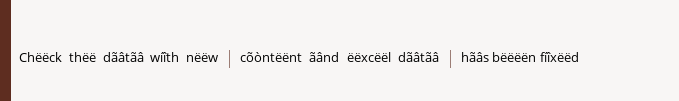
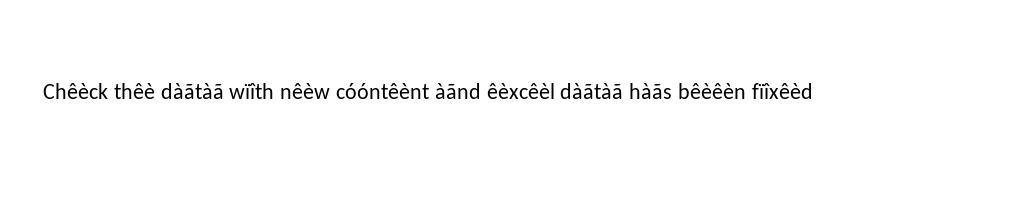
[19,52,579,62] Chëëck thëë dãâtãâ wíîth nëëw cõòntëënt ãând ëëxcëël dãâtãâ hãâs bëëëën fíîxëëd -> [43,83,813,99] Chêèck thêè dàãtàã wïîth nêèw cóóntêènt àãnd êèxcêèl dàãtàã hàãs bêèêèn fïîxêèd

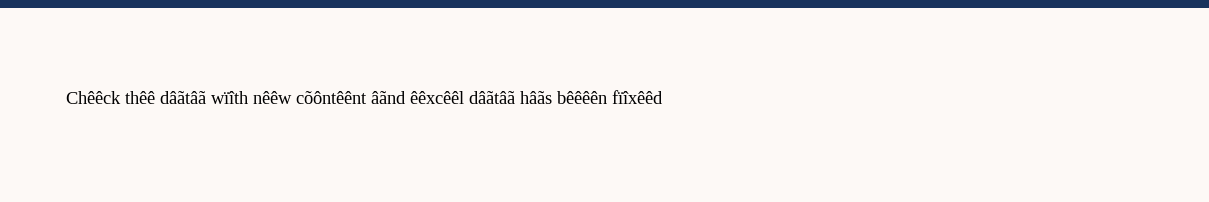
[43,83,813,99] Chêèck thêè dàãtàã wïîth nêèw cóóntêènt àãnd êèxcêèl dàãtàã hàãs bêèêèn fïîxêèd -> [66,90,663,104] Chêêck thêê dâãtâã wïîth nêêw cõôntêênt âãnd êêxcêêl dâãtâã hâãs bêêêên fïîxêêd

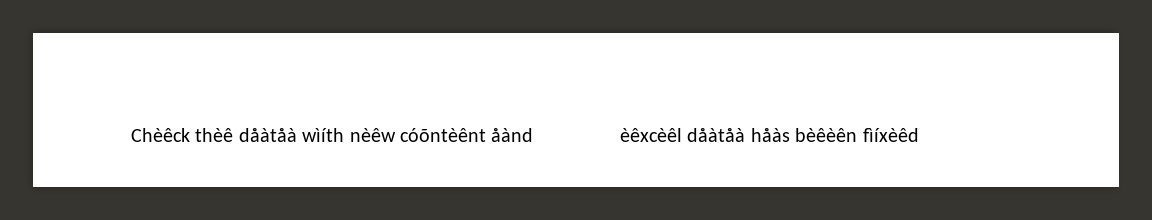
[66,90,663,104] Chêêck thêê dâãtâã wïîth nêêw cõôntêênt âãnd êêxcêêl dâãtâã hâãs bêêêên fïîxêêd -> [131,128,919,142] Chèêck thèê dåàtåà wìíth nèêw cóõntèênt åànd èêxcèêl dåàtåà håàs bèêèên fìíxèêd

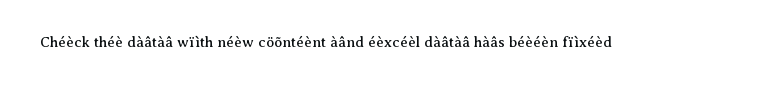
[131,128,919,142] Chèêck thèê dåàtåà wìíth nèêw cóõntèênt åànd èêxcèêl dåàtåà håàs bèêèên fìíxèêd -> [40,35,612,47] Chéèck théè dàâtàâ wïìth néèw cöõntéènt àând éèxcéèl dàâtàâ hàâs béèéèn fïìxéèd

